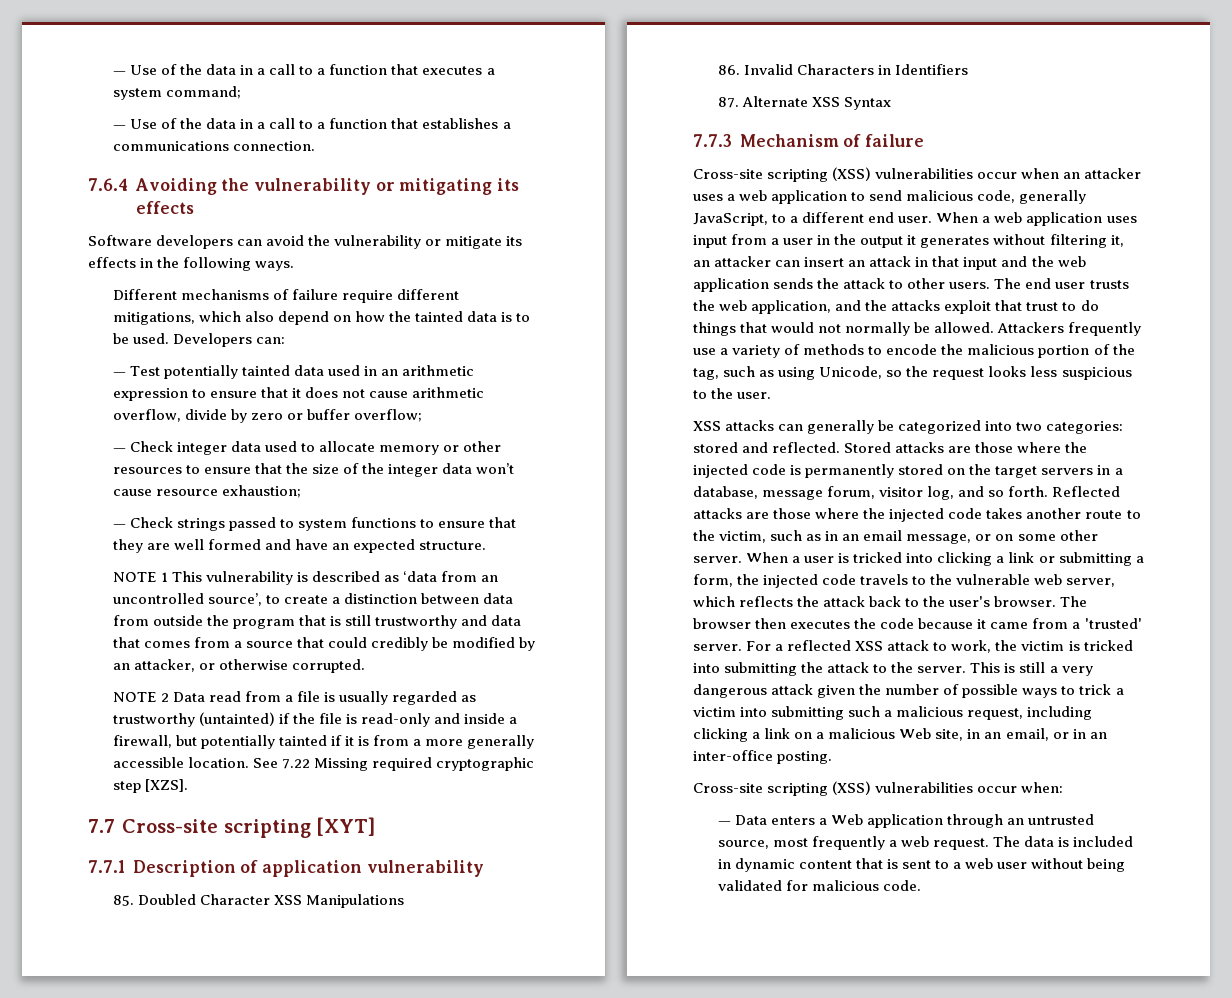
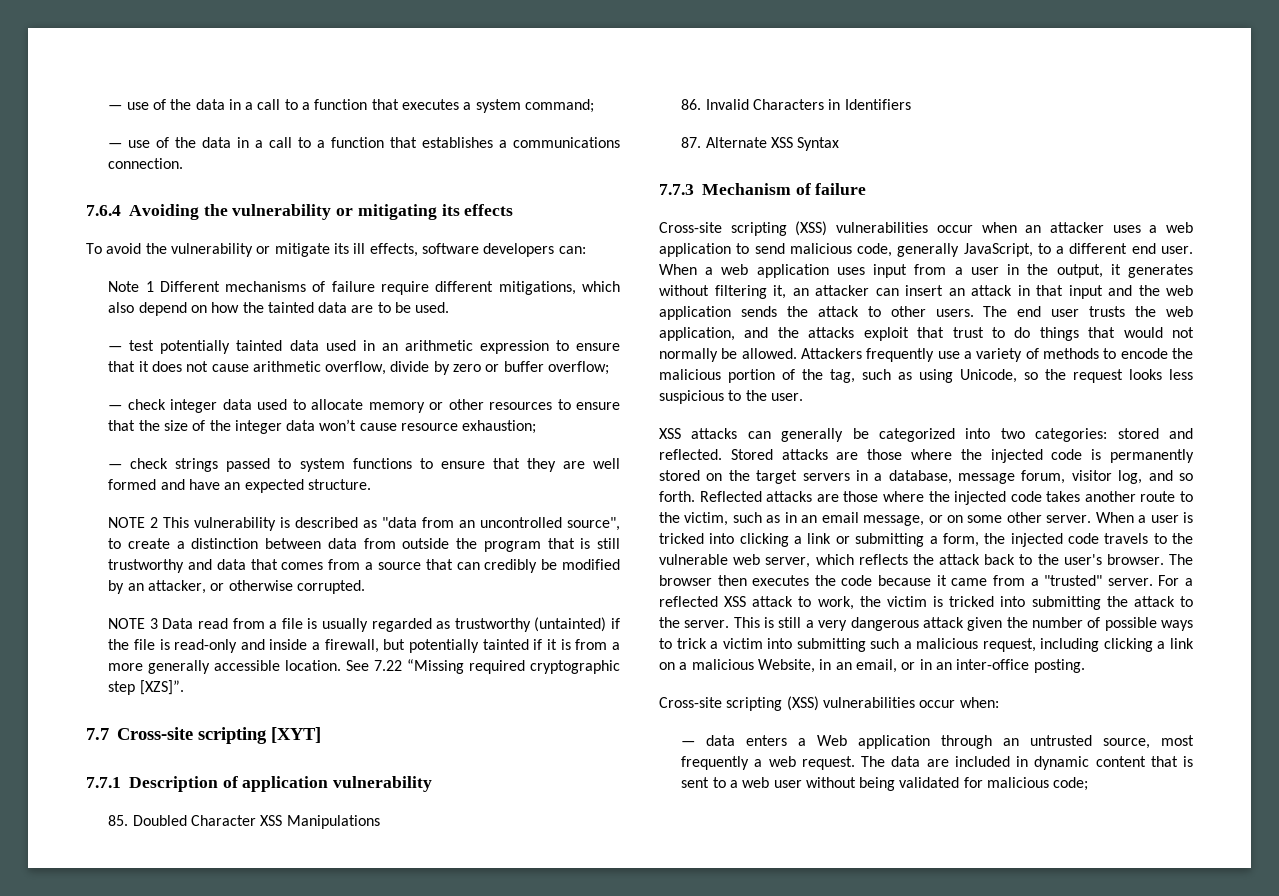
[112,65,157,75] — Use -> [108,102,149,110] — use
[129,119,157,129] Use -> [128,140,151,148] use
[88,235,263,249] Software developers can -> [86,243,102,254] To
[88,257,295,271] effects in the following ways. // -> [353,243,586,257] [108,281,154,292] ill effects, software developers can: // Note 1
[501,312,513,322] is -> [351,305,374,313] are
[172,333,286,347] [112,366,160,376] Developers can: // — Test -> [108,340,155,351] // — test
[129,441,173,452] Check -> [127,399,166,410] check
[129,517,173,528] Check -> [130,458,169,469] check
[160,572,168,582] 1 -> [150,517,159,528] 2
[403,571,438,582] ‘data -> [382,517,418,528] "data
[207,593,262,606] source’, -> [567,517,621,531] source",
[328,637,368,648] could -> [456,562,480,570] can
[160,693,169,702] 2 -> [149,618,158,629] 3
[314,758,369,771] Missing -> [407,659,465,674] “Missing
[144,779,188,792] [XZS]. -> [139,680,184,695] [XZS]”.
[860,236,904,248] output -> [1056,264,1103,278] output,
[1084,618,1142,629] 'trusted' -> [1044,575,1103,586] "trusted"
[899,728,964,741] Web site, -> [757,659,815,673] Website,
[734,815,767,825] Data -> [706,735,736,746] data
[1058,837,1070,847] is -> [926,759,949,767] are
[883,880,922,891] code. -> [1053,777,1089,791] code;

